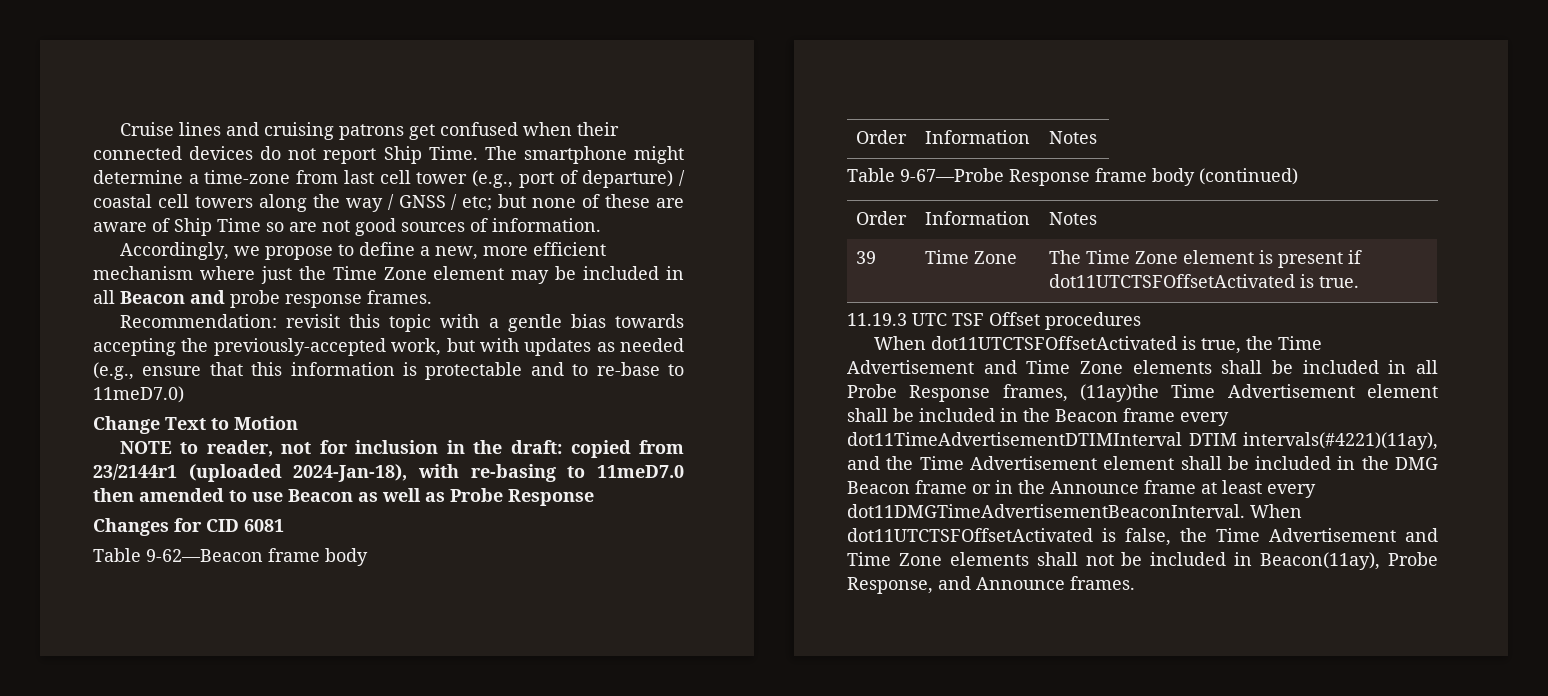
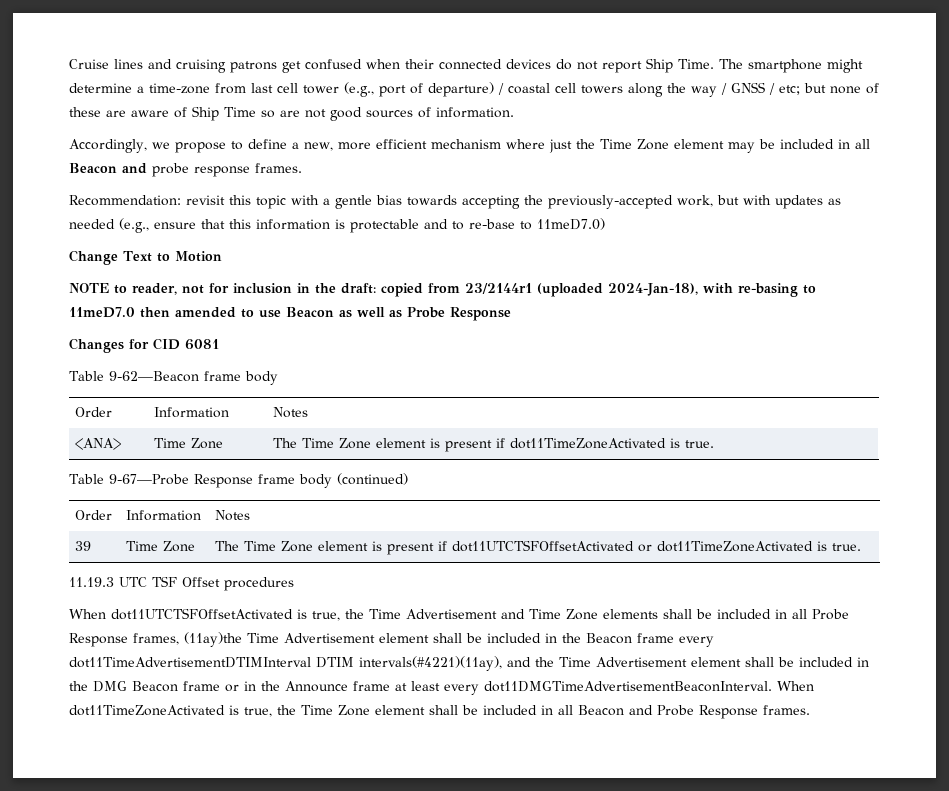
(1098, 137) none -> [75,438,122,450] [154,438,224,449] [273,438,715,452] // <ANA> | Time Zone | The Time Zone element is present if dot11TimeZoneActivated is true.
(1296, 281) none -> [638,541,814,552] or dot11TimeZoneActivated
[847,528,1438,546] [847,552,1438,570] [847,576,1065,594] dot11UTCTSFOffsetActivated is false, the Time Advertisement and Time Zone elements shall not be included in Beacon(11ay), Probe Response, and Announce -> [69,705,758,719] dot11TimeZoneActivated is true, the Time Zone element shall be included in all Beacon and Probe Response

